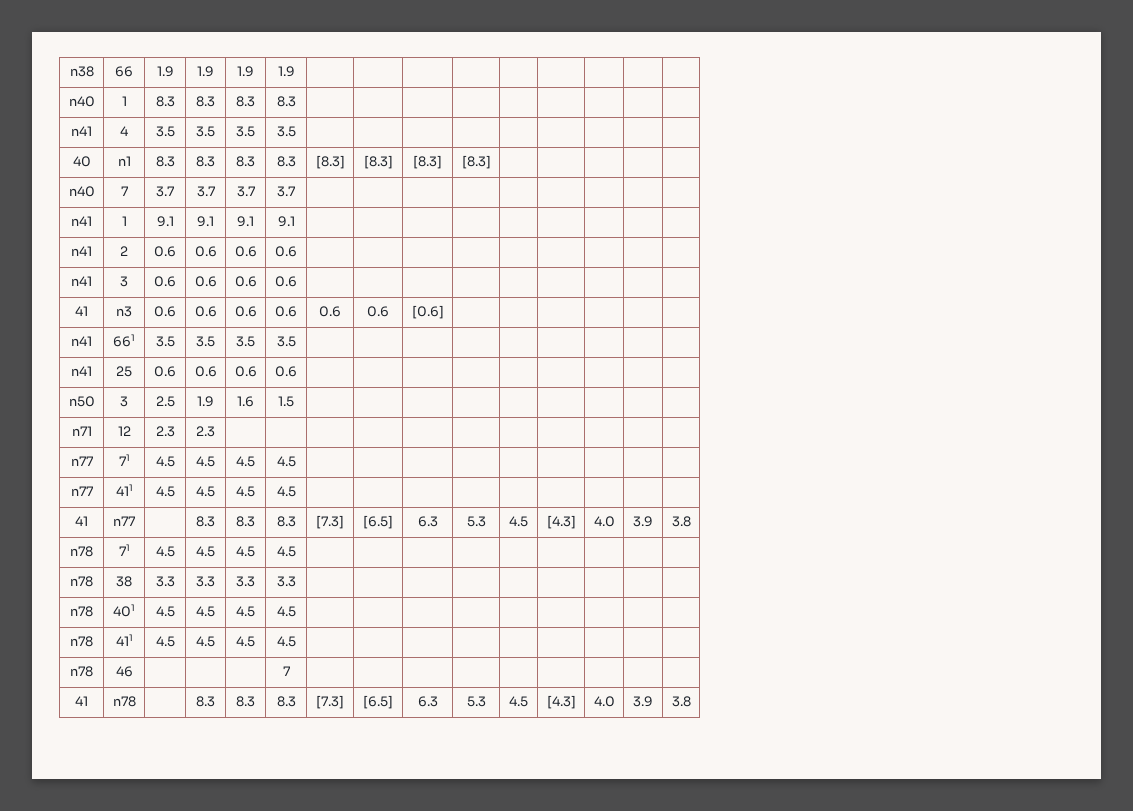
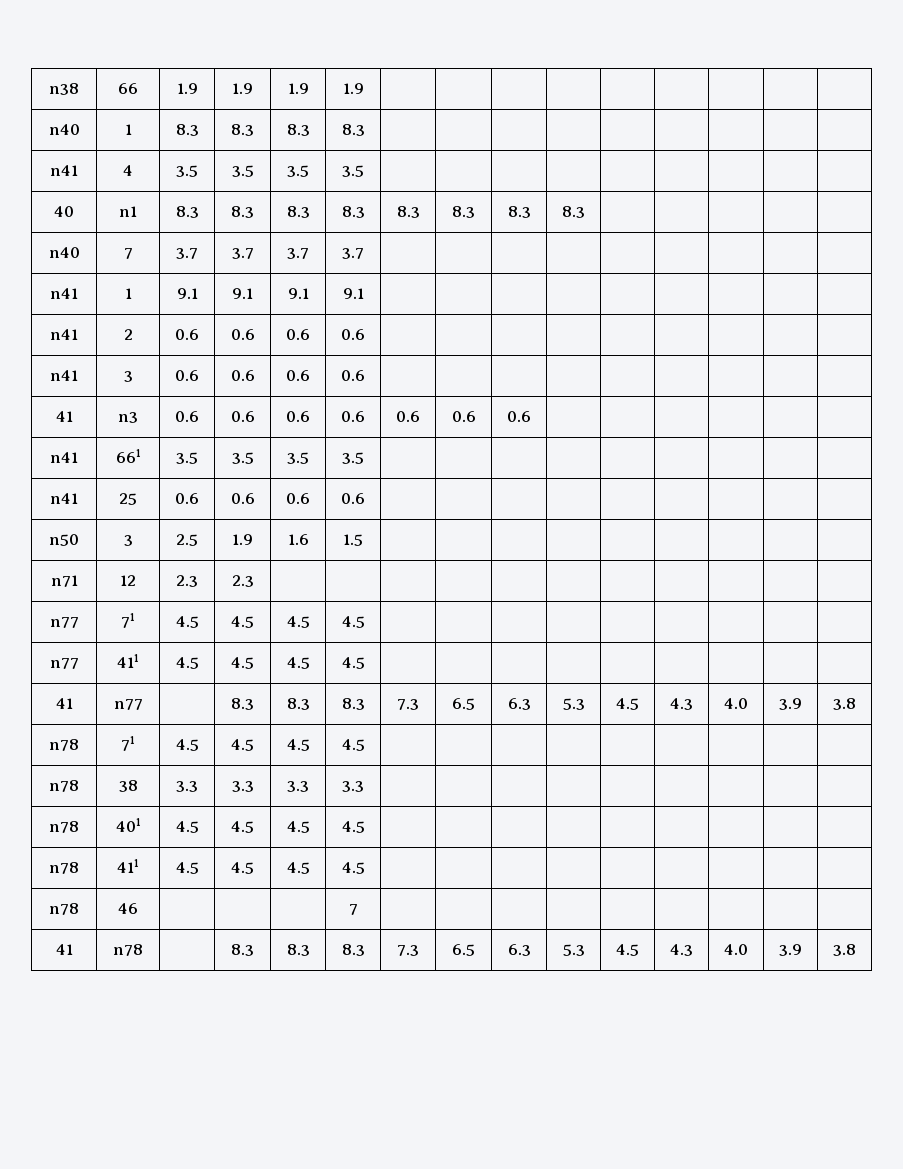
[315,155,345,169] [363,155,393,169] [413,155,442,169] [461,155,491,169] [8.3] | [8.3] | [8.3] | [8.3] -> [396,206,420,218] [452,206,475,218] [507,206,531,218] [562,206,585,218] 8.3 | 8.3 | 8.3 | 8.3
[411,305,444,319] [0.6] -> [507,411,531,422] 0.6
[316,515,344,529] [363,515,393,529] [417,516,438,527] [466,516,486,527] [509,516,528,527] [546,515,576,529] [7.3] | [6.5] | 6.3 | 5.3 | 4.5 | [4.3] -> [397,699,419,710] [452,698,475,710] [507,698,531,710] [562,698,585,710] [616,698,639,710] [670,698,693,710] 7.3 | 6.5 | 6.3 | 5.3 | 4.5 | 4.3
[316,695,344,709] [363,695,393,709] [417,696,438,707] [466,696,486,707] [509,696,528,707] [546,695,576,709] [7.3] | [6.5] | 6.3 | 5.3 | 4.5 | [4.3] -> [397,945,419,956] [452,944,475,956] [507,944,531,956] [562,944,585,956] [616,944,639,956] [670,944,693,956] 7.3 | 6.5 | 6.3 | 5.3 | 4.5 | 4.3

